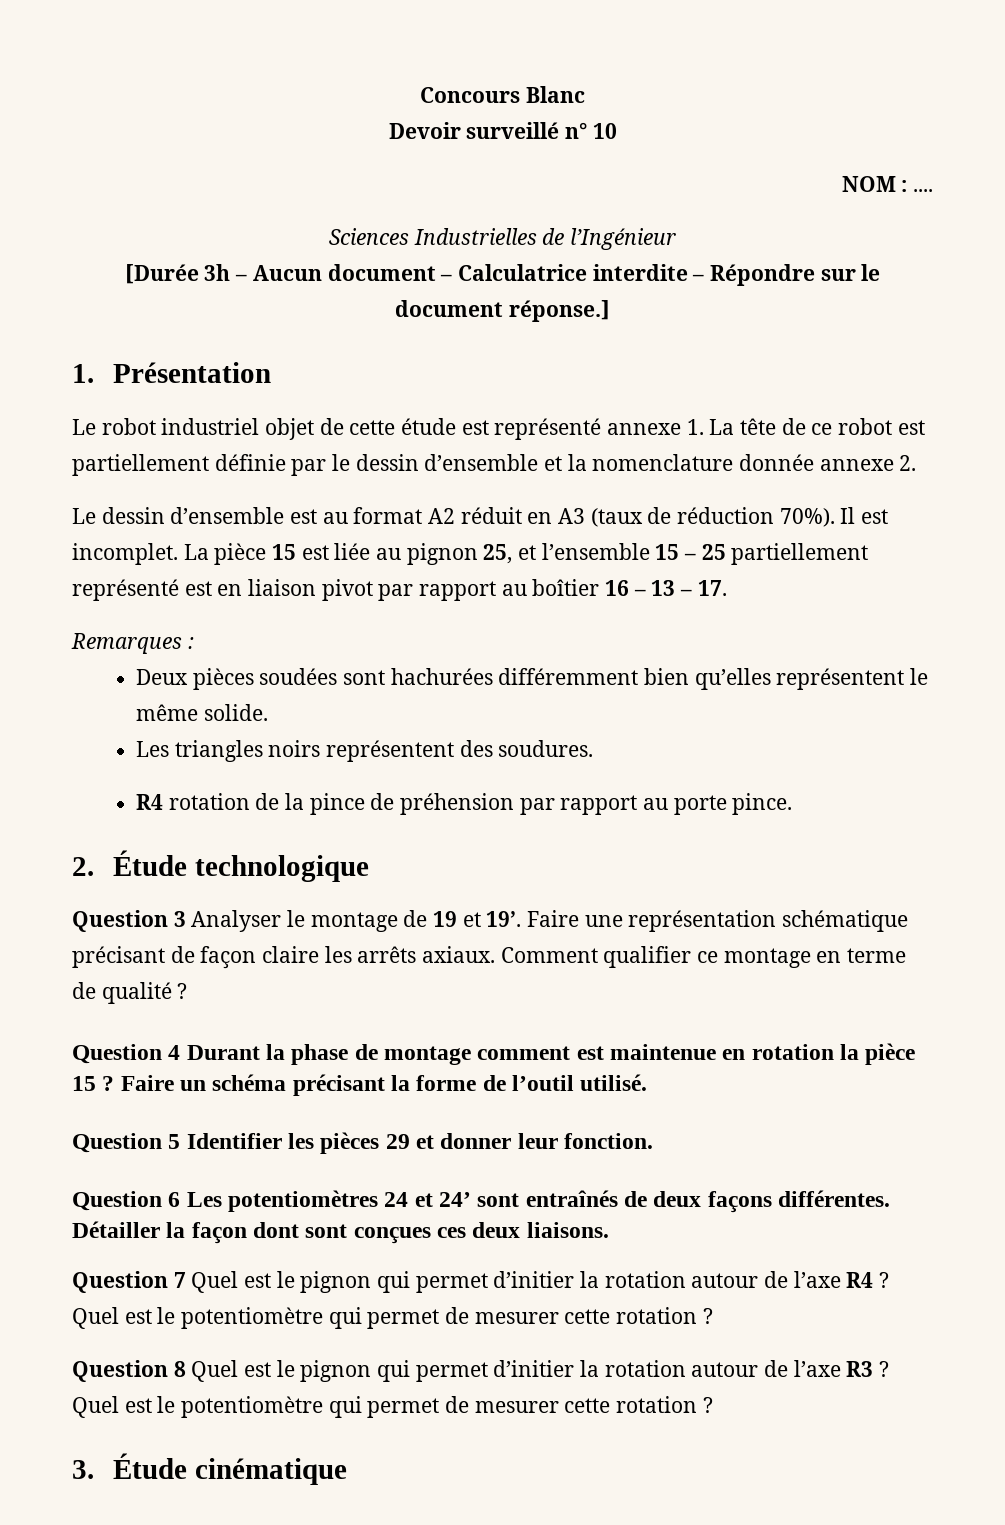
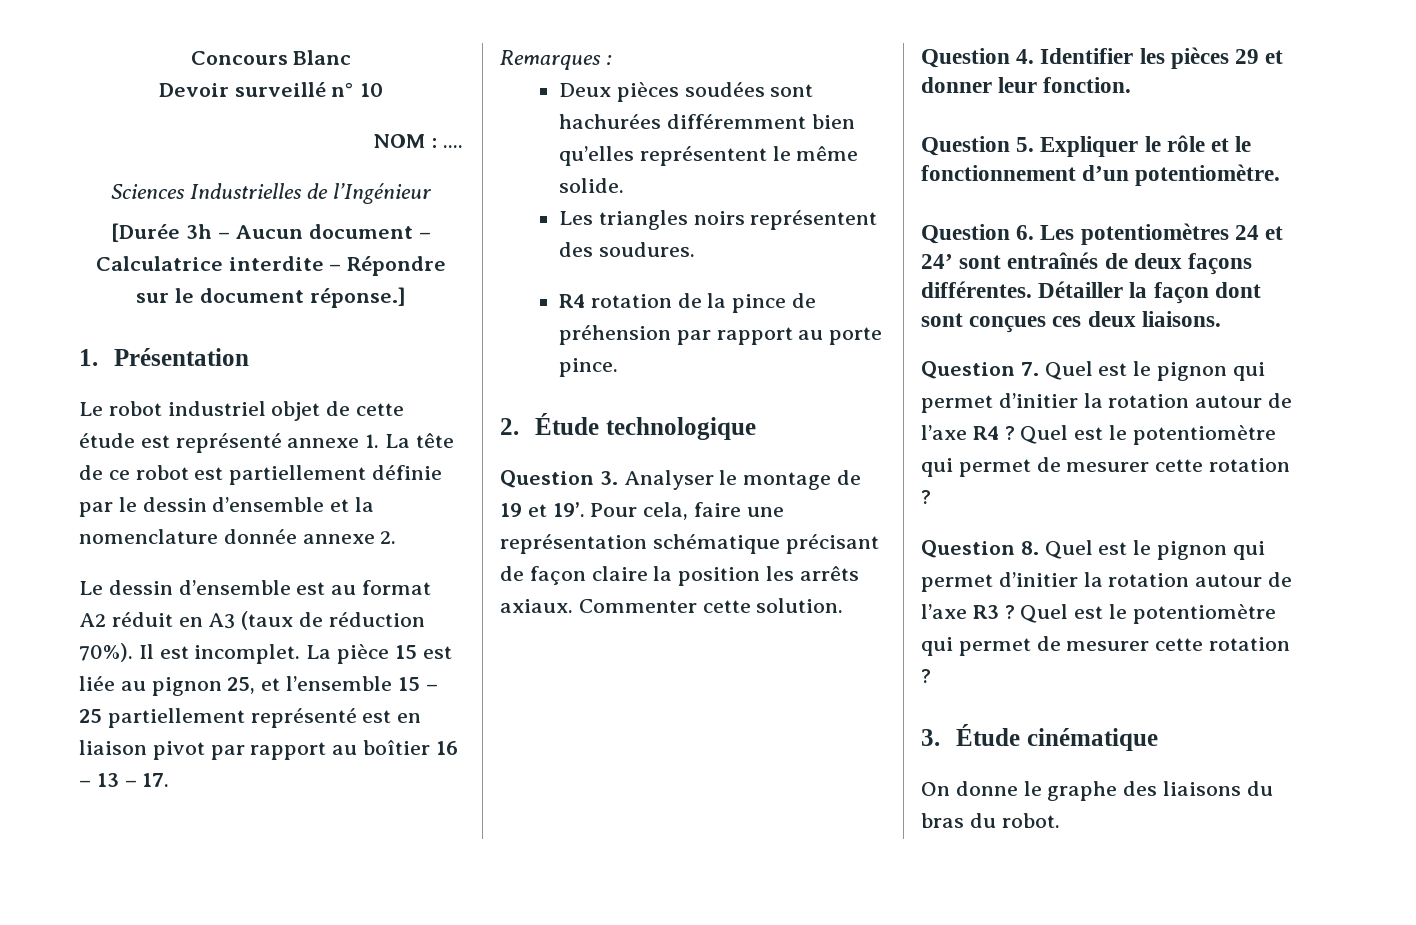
[173,911,186,927] 3 -> [599,471,618,485] 3.
[527,910,580,927] Faire -> [590,502,742,520] Pour cela, faire
(320, 954) none -> [653,566,761,586] la position
[500,946,907,968] [72,982,188,1004] [72,1043,916,1065] [72,1074,648,1096] [72,1133,181,1153] Comment qualifier ce montage en terme de qualité ? // Question 4 Durant la phase de montage comment est maintenue en rotation la pièce 15 ? Faire un schéma précisant la forme de l’outil utilisé. // Question 5 -> [578,598,844,613] [921,48,1035,68] Commenter cette solution. // Question 4.
[168,1192,181,1207] 6 -> [1016,135,1252,157] [921,164,1281,186] [921,224,1035,244] 5. Expliquer le rôle et le fonctionnement d’un potentiomètre. // Question 6.
[173,1272,186,1288] 7 -> [1020,362,1039,376] 7.
[173,1361,186,1377] 8 -> [1020,541,1039,555] 8.
(347, 1471) none -> [921,781,1273,801] [921,813,1060,828] // On donne le graphe des liaisons du bras du robot.

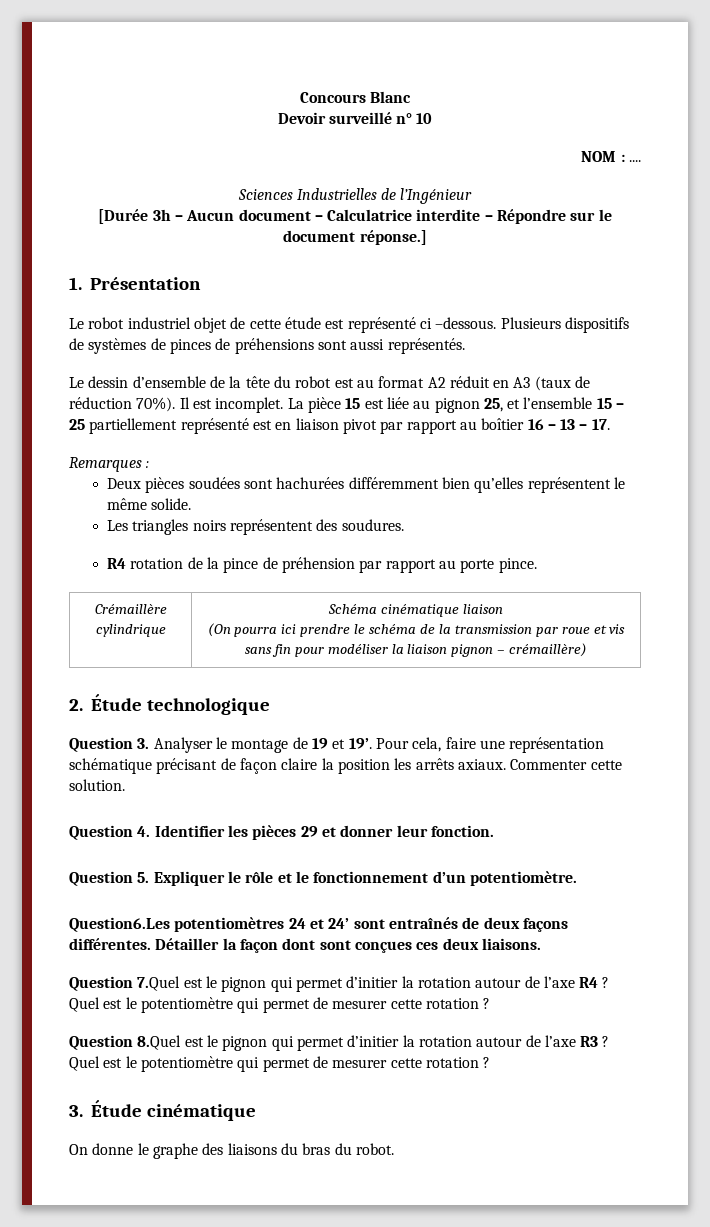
[287,433,454,448] [79,465,443,485] [79,497,375,517] [79,529,397,544] [79,580,291,595] annexe 1. La tête de ce robot est partiellement définie par le dessin d’ensemble et la nomenclature donnée annexe 2. // Le dessin d’ensemble -> [419,317,629,333] [69,338,465,354] [69,376,332,388] ci –dessous. Plusieurs dispositifs de systèmes de pinces de préhensions sont aussi représentés. // Le dessin d’ensemble de la tête du robot
(618, 367) none -> [94,604,167,614] [95,624,166,637] [328,604,503,617] [207,623,626,637] [244,643,588,657] // Crémaillère cylindrique | Schéma cinématique liaison // (On pourra ici prendre le schéma de la transmission par roue et vis sans fin pour modéliser la liaison pignon – crémaillère)
[921,224,1075,244] Question 6. Les -> [69,917,170,932] Question6.Les
[1020,361,1093,380] 7. Quel -> [137,976,181,991] 7.Quel
[1020,540,1093,559] 8. Quel -> [137,1035,182,1050] 8.Quel

